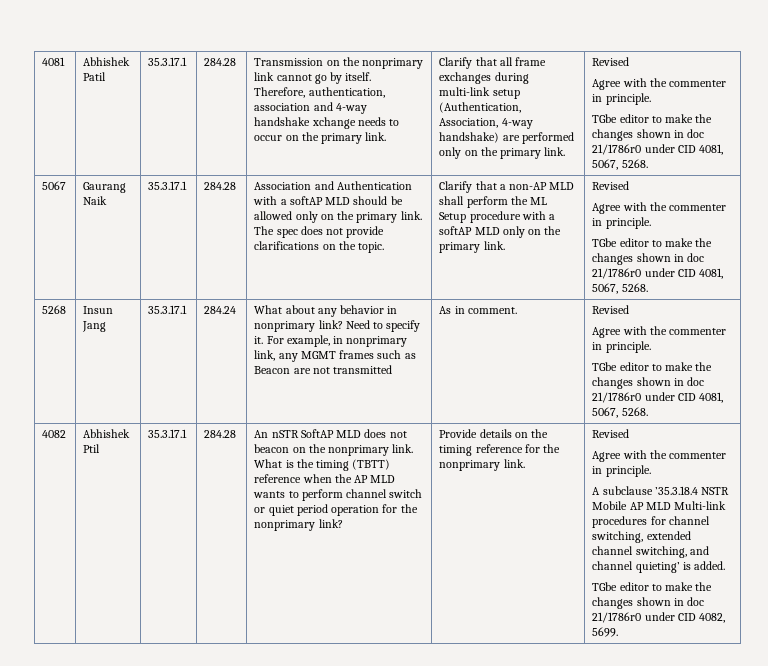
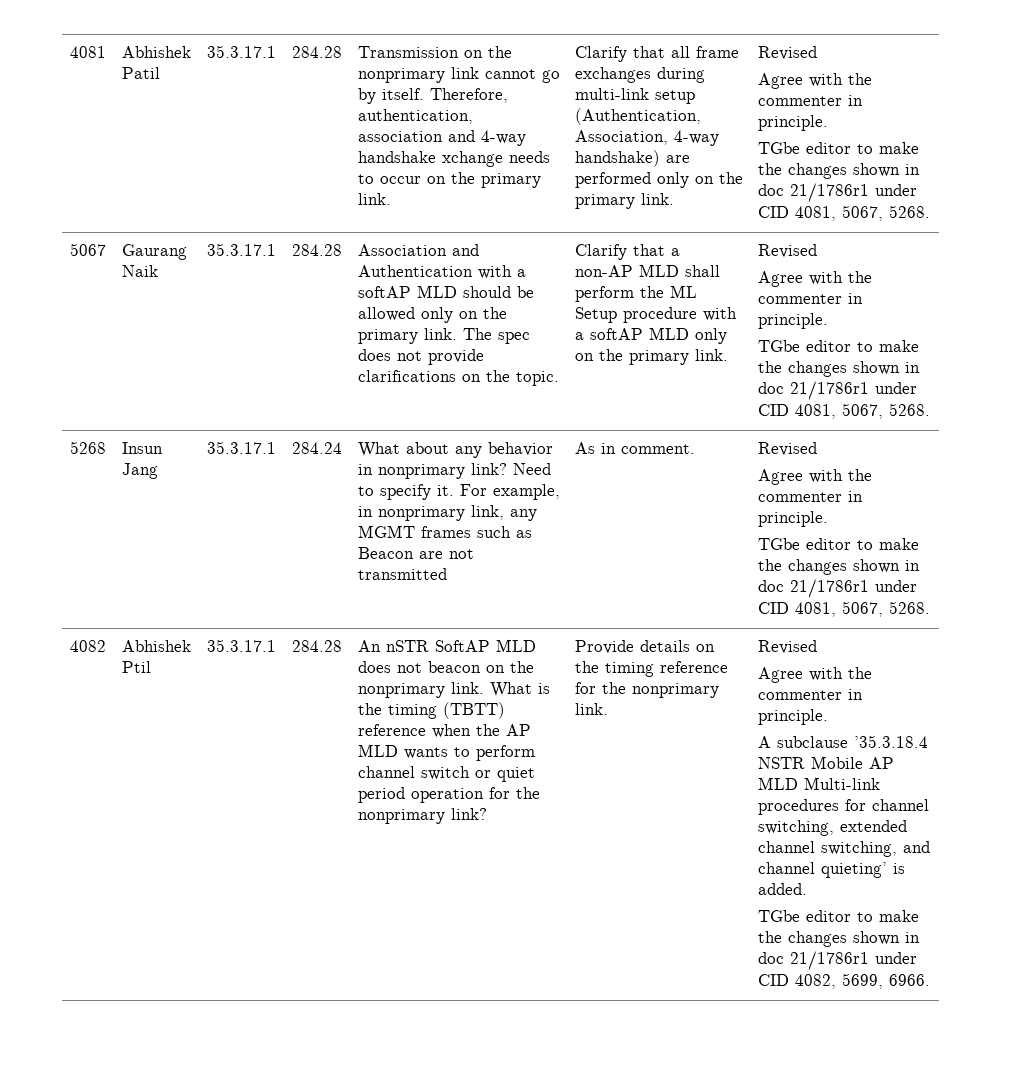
[592,144,642,155] 21/1786r0 -> [789,183,869,202] 21/1786r1
[592,268,642,279] 21/1786r0 -> [789,381,869,400] 21/1786r1
[592,392,642,403] 21/1786r0 -> [789,579,869,598] 21/1786r1
[592,612,642,623] 21/1786r0 -> [789,951,869,970] 21/1786r1
[592,627,619,637] 5699. -> [841,973,930,989] 5699, 6966.

